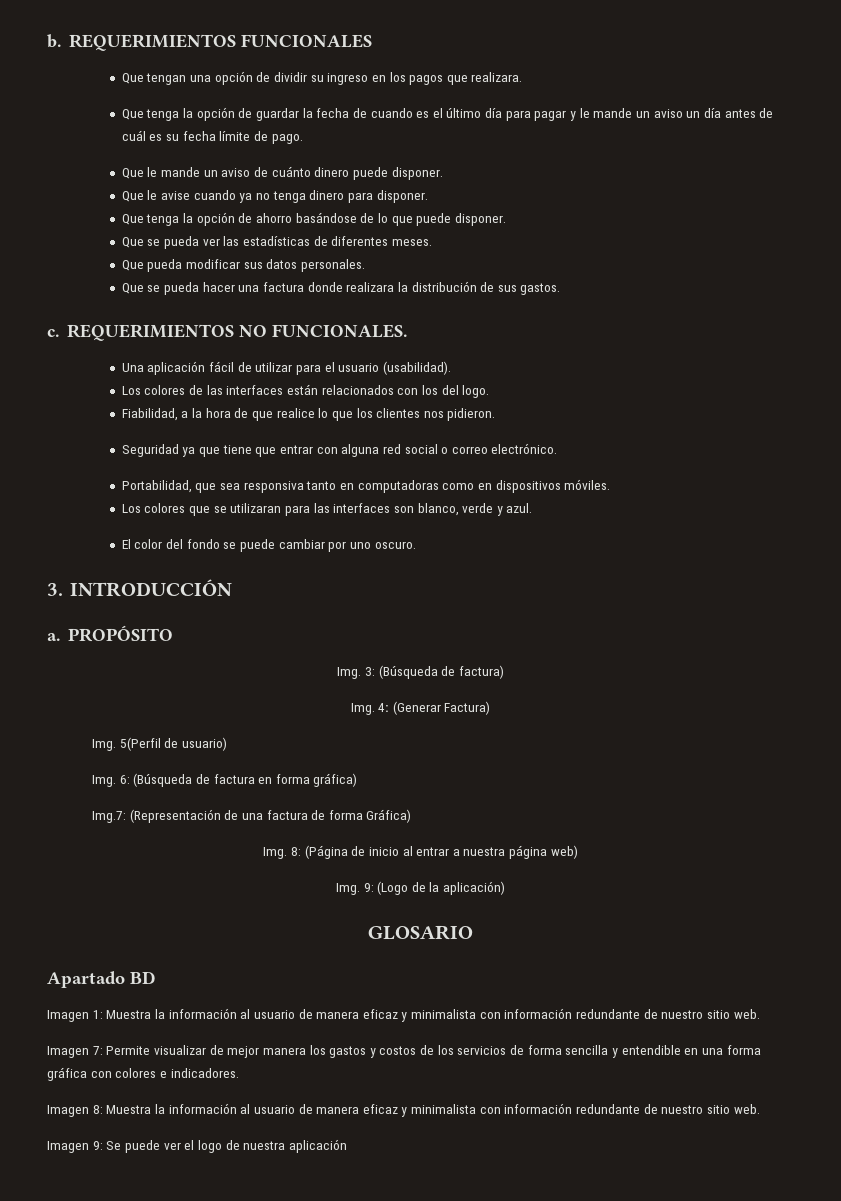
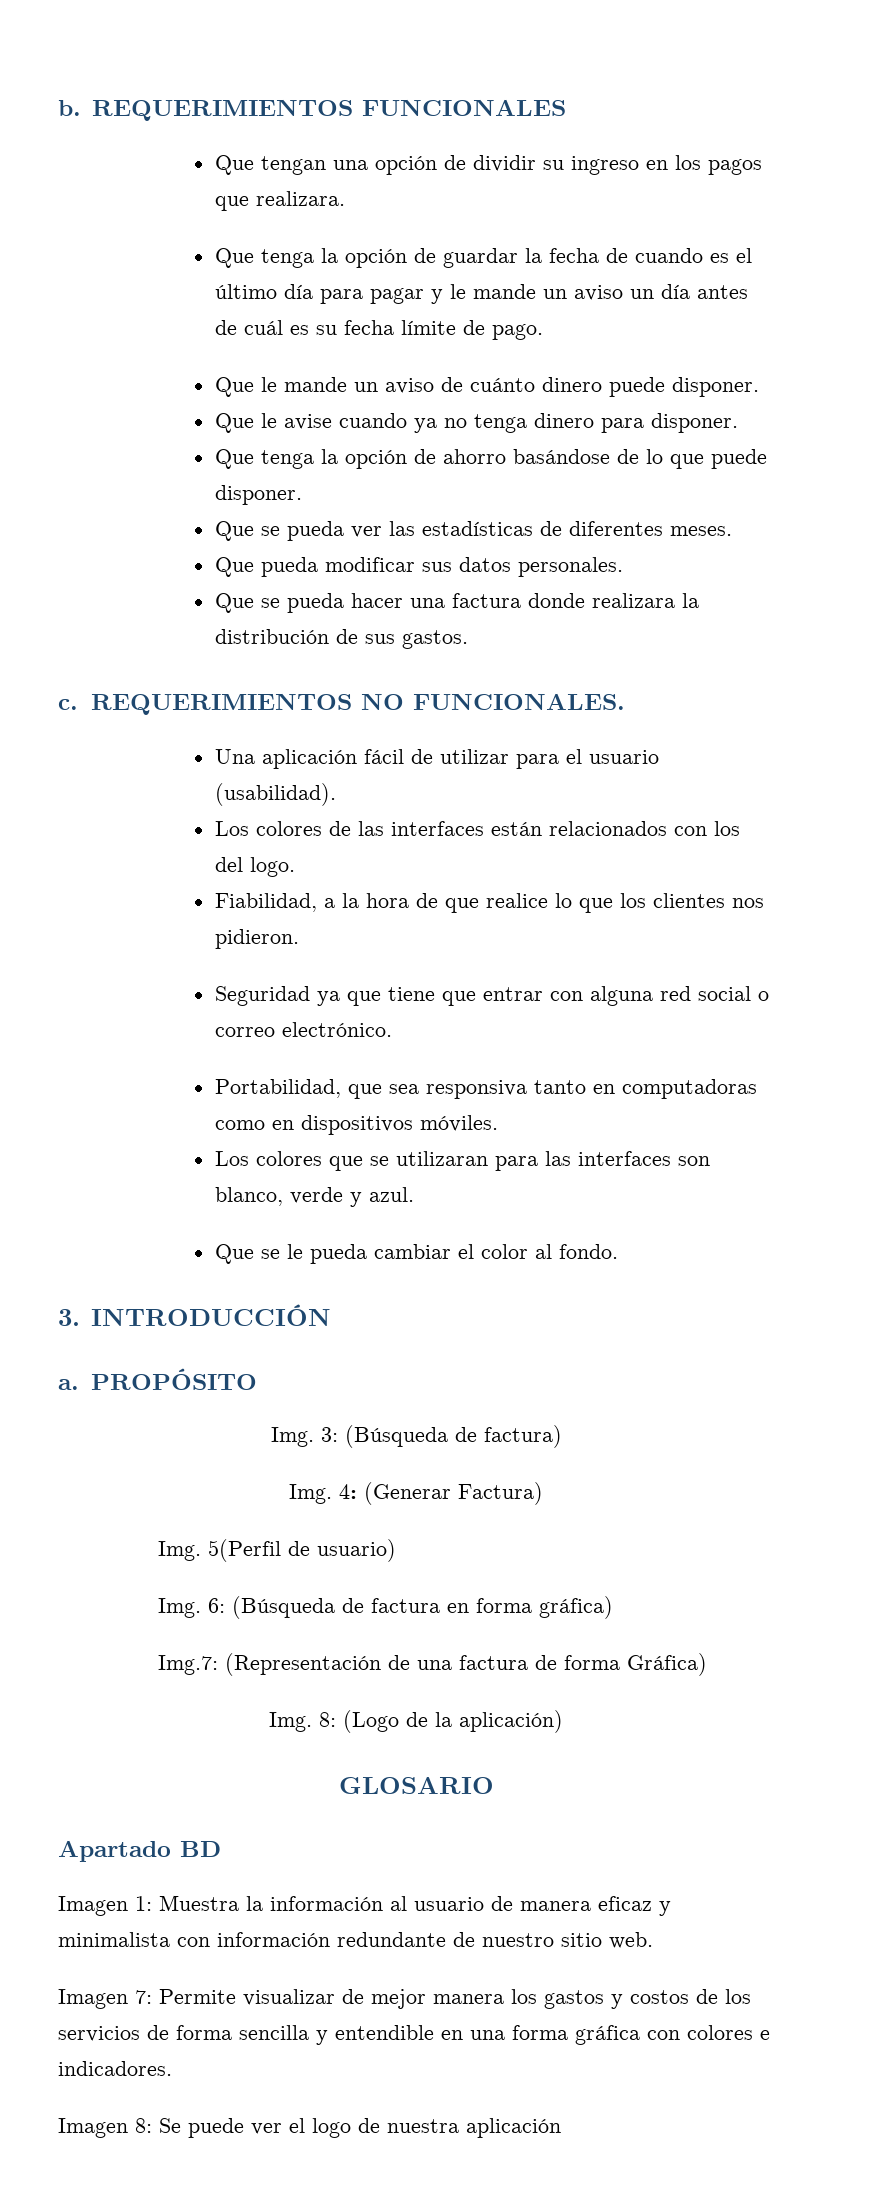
[121,539,416,552] El color del fondo se puede cambiar por uno oscuro. -> [214,1244,618,1264] Que se le pueda cambiar el color al fondo.
[304,845,578,859] [335,883,374,895] (Página de inicio al entrar a nuestra página web) // Img. 9: -> (336, 1719) none
[106,1103,760,1117] [47,1141,103,1153] Muestra la información al usuario de manera eficaz y minimalista con información redundante de nuestro sitio web. // Imagen 9: -> (152, 2125) none

